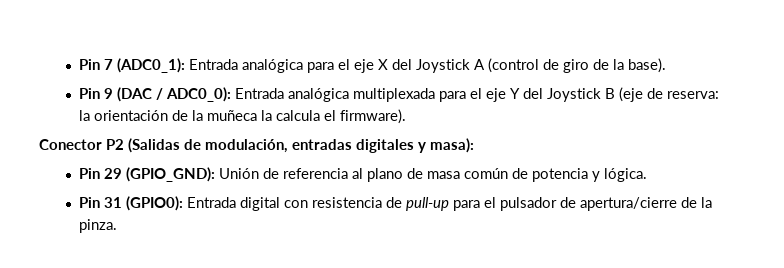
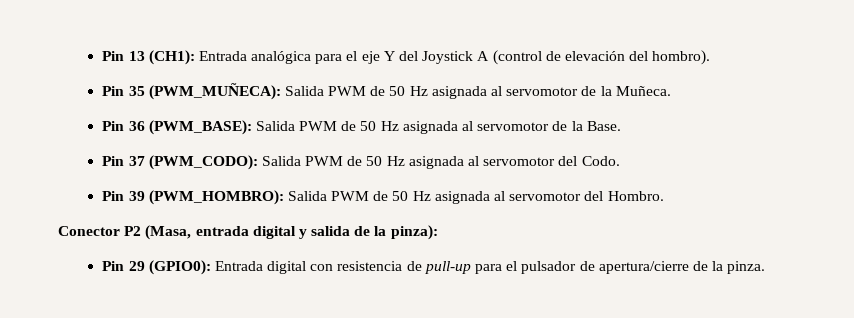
[78,58,185,73] Pin 7 (ADC0_1): -> [102,50,195,65] Pin 13 (CH1):
[377,58,666,73] [78,87,719,102] [78,109,406,124] [39,138,474,153] [78,167,647,182] [78,197,122,208] X del Joystick A (control de giro de la base). // Pin 9 (DAC / ADC0_0): Entrada analógica multiplexada para el eje Y del Joystick B (eje de reserva: la orientación de la muñeca la calcula el firmware). // Conector P2 (Salidas de modulación, entradas digitales y masa): // Pin 29 (GPIO_GND): Unión de referencia al plano de masa común de potencia y lógica. // Pin 31 -> [383,50,711,65] [102,83,671,100] [102,120,621,135] [102,155,620,170] [102,190,664,205] [58,225,438,240] [102,261,145,271] Y del Joystick A (control de elevación del hombro). // Pin 35 (PWM_MUÑECA): Salida PWM de 50 Hz asignada al servomotor de la Muñeca. // Pin 36 (PWM_BASE): Salida PWM de 50 Hz asignada al servomotor de la Base. // Pin 37 (PWM_CODO): Salida PWM de 50 Hz asignada al servomotor del Codo. // Pin 39 (PWM_HOMBRO): Salida PWM de 50 Hz asignada al servomotor del Hombro. // Conector P2 (Masa, entrada digital y salida de la pinza): // Pin 29

